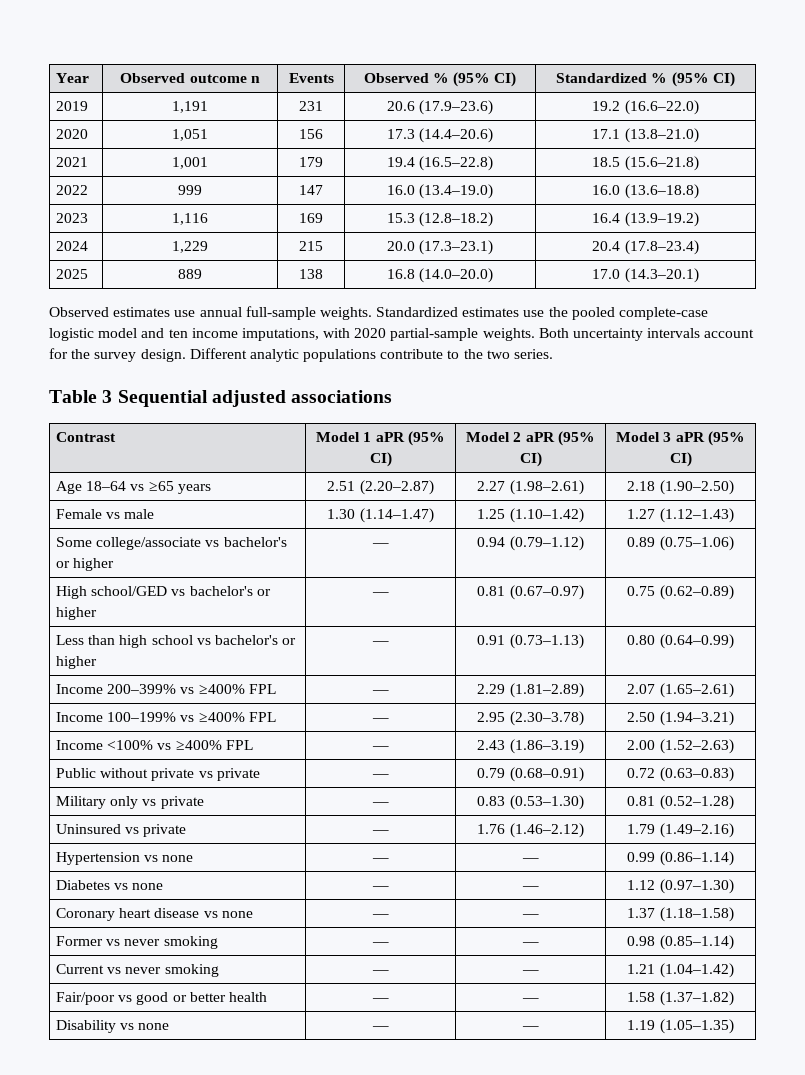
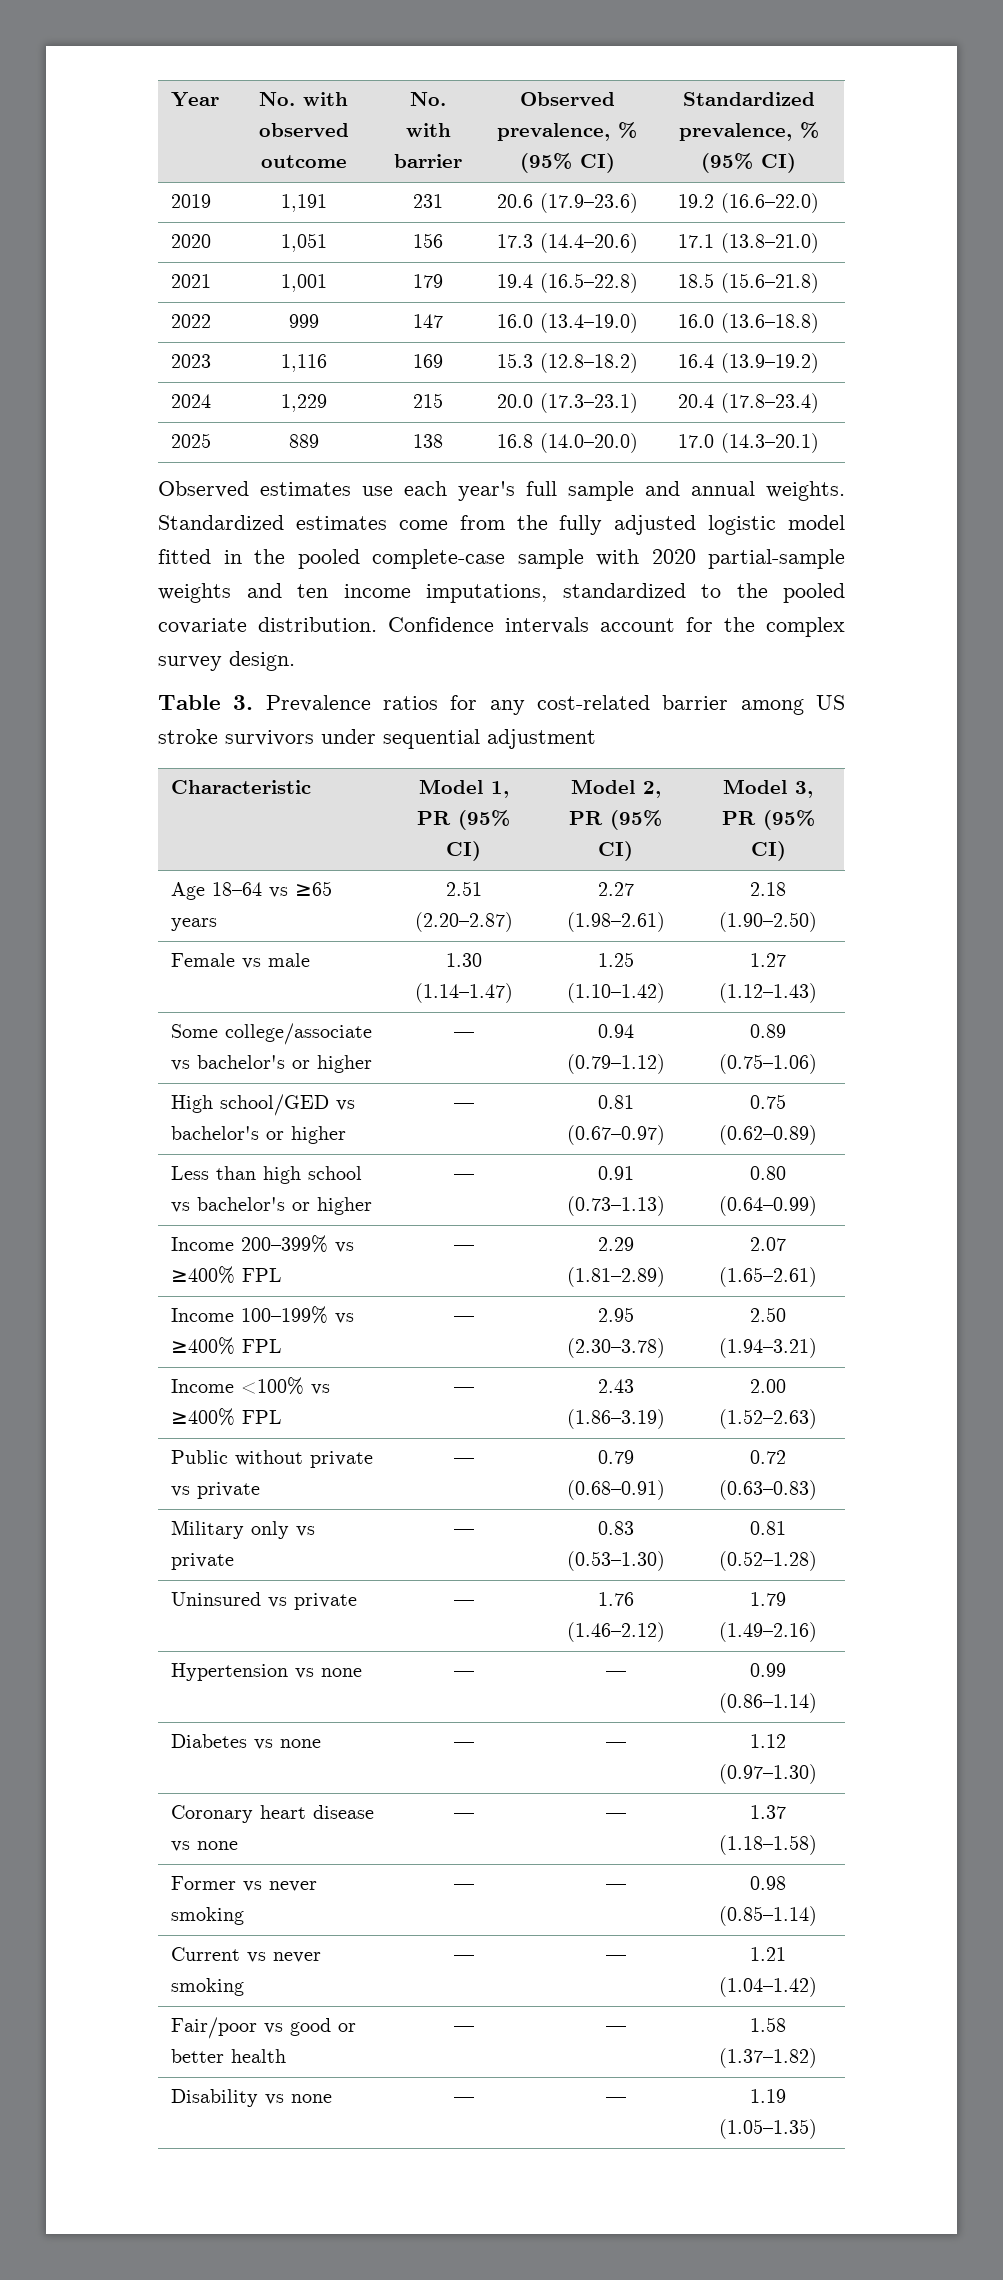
[120,73,260,83] [288,73,334,83] [363,73,429,83] Observed outcome n | Events | Observed -> [259,92,348,106] [258,123,349,137] [260,155,347,168] [410,92,446,106] [405,123,451,137] [394,154,462,168] [519,92,615,106] [497,123,610,141] No. with observed outcome | No. with barrier | Observed prevalence,
(648, 78) none -> [678,123,792,141] prevalence,
[199,306,709,320] [49,328,644,341] annual full-sample weights. Standardized estimates use the pooled complete-case logistic model and ten income imputations, with 2020 partial-sample weights. Both uncertainty -> [404,481,845,501] [158,515,845,535] [158,549,845,569] [158,583,845,603] [158,617,494,634] each year's full sample and annual weights. Standardized estimates come from the fully adjusted logistic model fitted in the pooled complete-case sample with 2020 partial-sample weights and ten income imputations, standardized to the pooled covariate distribution. Confidence
(91, 354) none -> [766,617,845,637] complex
[189,348,554,362] [49,390,393,407] [56,432,117,442] [316,431,445,446] [369,452,392,467] [466,431,595,446] [519,452,542,467] [616,432,705,442] Different analytic populations contribute to the two series. // Table 3 Sequential adjusted associations // Contrast | Model 1 aPR (95% CI) | Model 2 aPR (95% CI) | Model 3 aPR -> [158,695,845,715] [158,729,596,749] [170,780,311,794] [418,779,509,798] [417,810,510,830] [446,841,481,861] [570,779,661,798] [569,810,662,830] [598,841,633,861] [723,779,813,798] [721,811,756,825] // Table 3. Prevalence ratios for any cost-related barrier among US stroke survivors under sequential adjustment // Characteristic | Model 1, PR (95% CI) | Model 2, PR (95% CI) | Model 3, PR

